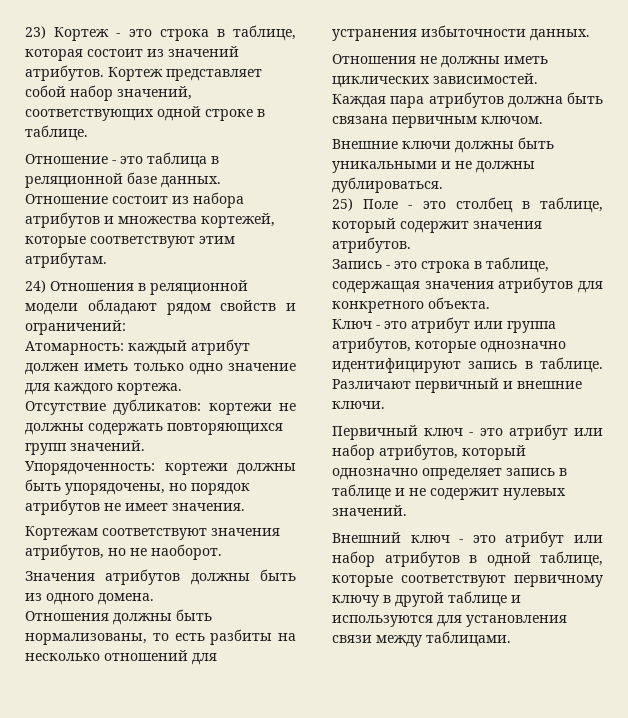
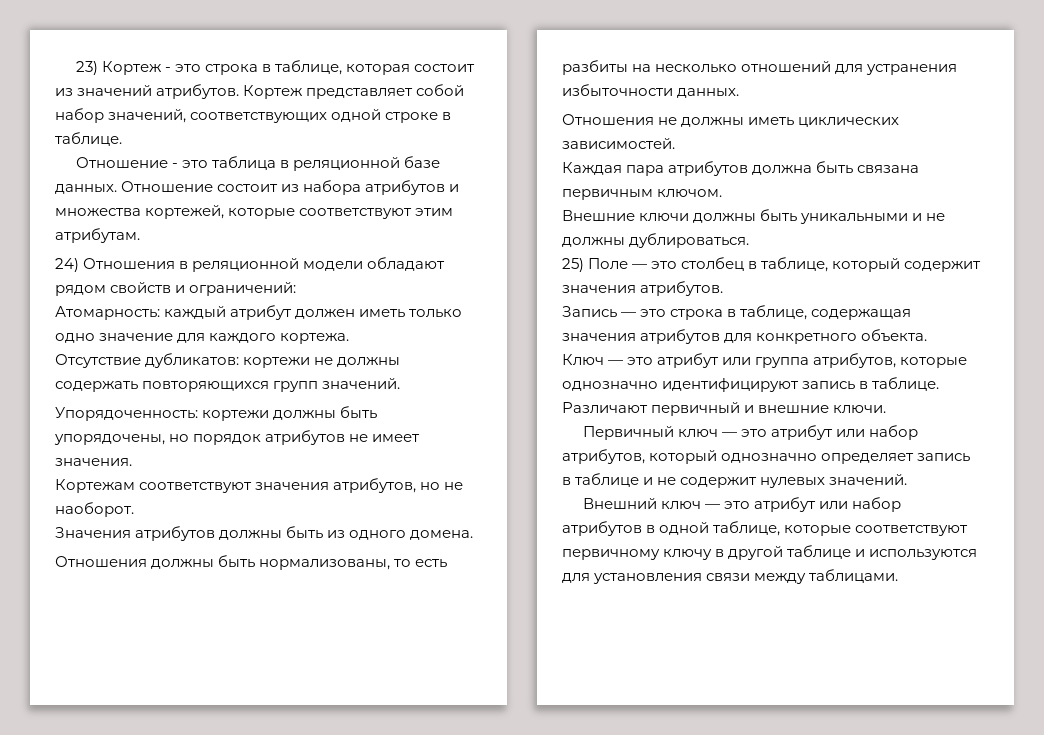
[408,205,413,209] - -> [632,264,648,269] —
[386,265,390,269] - -> [621,312,637,317] —
[376,325,380,329] - -> [608,360,624,365] —
[469,432,474,436] - -> [721,432,737,437] —
[459,539,464,543] - -> [704,504,720,509] —

